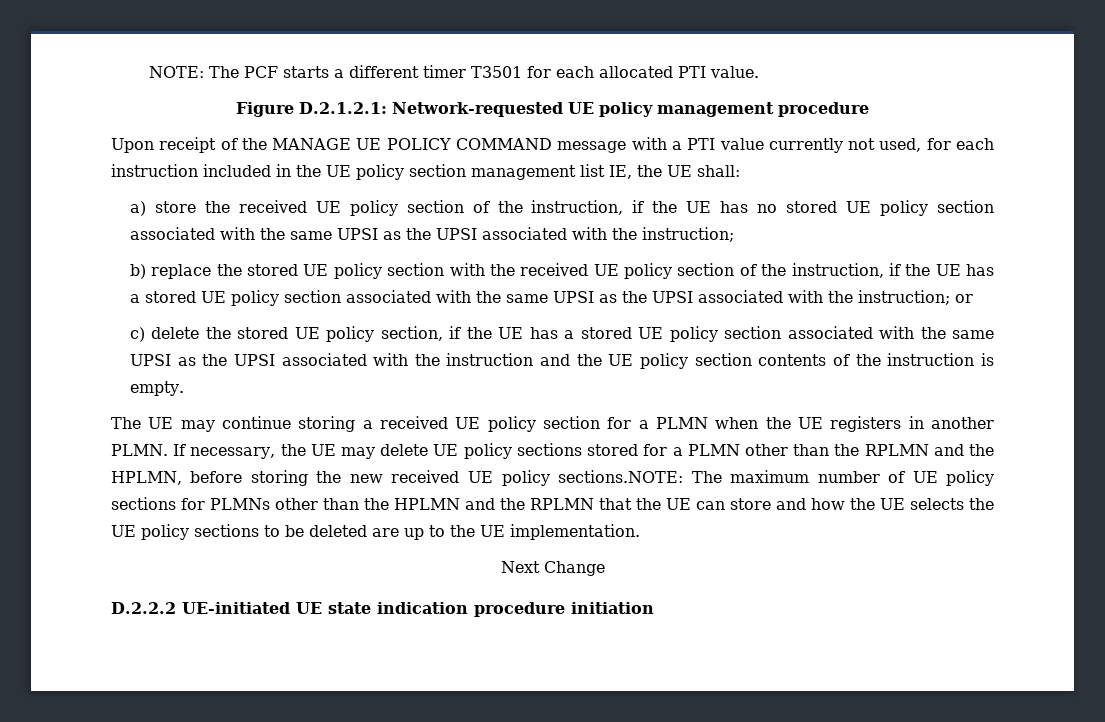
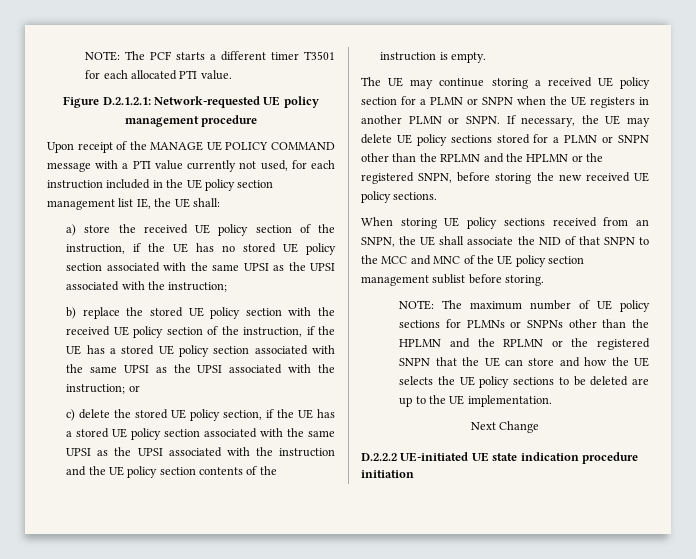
(708, 423) none -> [467,97,513,105] or SNPN
[111,444,168,456] PLMN. -> [408,116,500,124] PLMN or SNPN.
(740, 450) none -> [602,135,649,143] or SNPN
[111,471,182,485] HPLMN, -> [526,153,603,162] [361,172,453,184] HPLMN or the registered SNPN,
[557,470,683,483] sections.NOTE: -> [393,192,438,200] [361,217,649,229] [361,236,649,247] [361,255,584,267] [361,274,545,286] [399,300,435,310] sections. // When storing UE policy sections received from an SNPN, the UE shall associate the NID of that SNPN to the MCC and MNC of the UE policy section management sublist before storing. // NOTE:
(270, 504) none -> [510,320,564,328] or SNPNs
(594, 504) none -> [551,338,650,350] [399,358,431,366] or the registered SNPN

